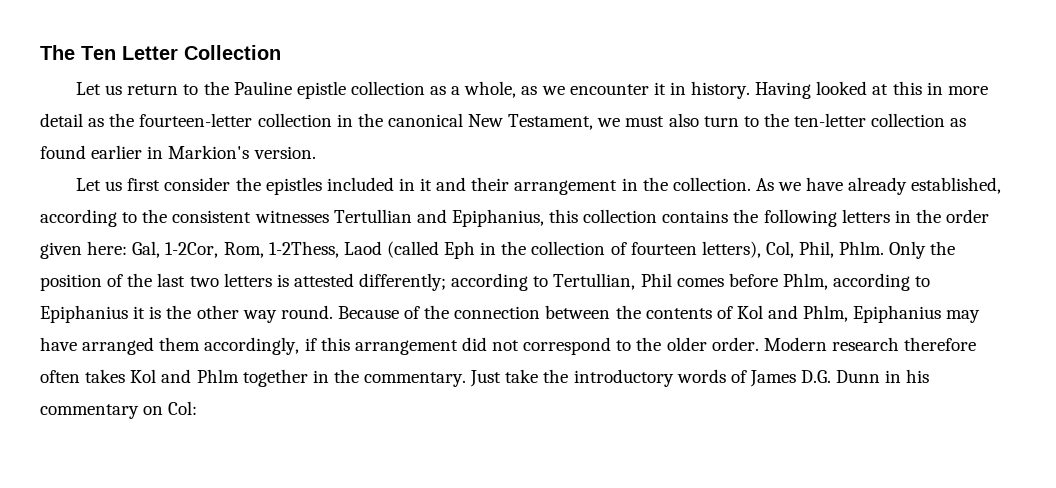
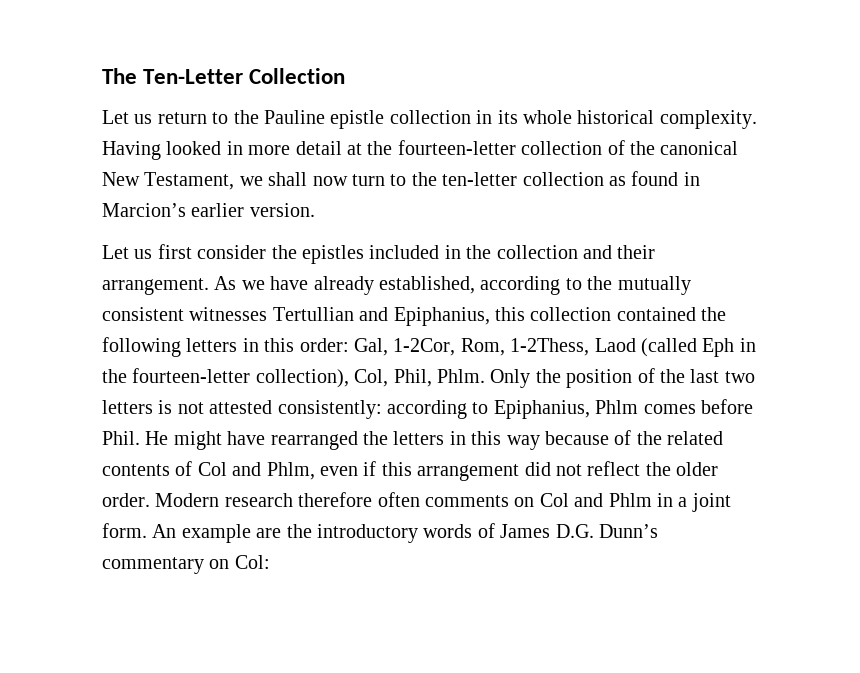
[81,46,178,60] Ten Letter -> [143,69,244,84] Ten-Letter
[430,81,922,99] as a whole, as we encounter it in history. Having looked at this -> [476,110,757,129] [102,141,222,160] in its whole historical complexity. Having looked
[88,118,105,127] as -> [347,143,362,155] at
[336,114,353,127] in -> [607,140,625,155] of
[625,113,699,127] must also -> [268,172,348,186] shall now
[91,145,250,159] earlier in Markion's -> [683,172,700,186] [102,203,245,217] in Marcion’s earlier
[420,177,751,195] it and their arrangement in the collection. -> [466,245,656,259] [102,278,209,295] the collection and their arrangement.
(168, 216) none -> [617,276,691,295] mutually
[662,210,729,223] contains -> [616,307,696,321] contained
[915,209,990,223] [40,241,128,259] the order given here: -> [264,338,349,352] this order:
[531,241,761,258] collection of fourteen letters), -> [132,368,349,388] fourteen-letter collection),
[293,273,931,291] [40,305,641,323] attested differently; according to Tertullian, Phil comes before Phlm, according to Epiphanius it is the other way round. Because of the connection between the -> [177,399,753,419] [102,430,724,450] not attested consistently: according to Epiphanius, Phlm comes before Phil. He might have rearranged the letters in this way because of the related
[736,305,763,319] Kol -> [197,462,227,476] Col
[853,305,981,323] [40,337,300,355] Epiphanius may have arranged them accordingly, -> [320,466,358,476] even
[523,337,632,355] correspond to -> [587,461,641,476] reflect
[85,369,539,387] takes Kol and Phlm together in the commentary. Just take -> [425,493,731,512] [102,523,282,543] comments on Col and Phlm in a joint form. An example are
[836,369,930,383] Dunn in his -> [598,524,658,538] Dunn’s

